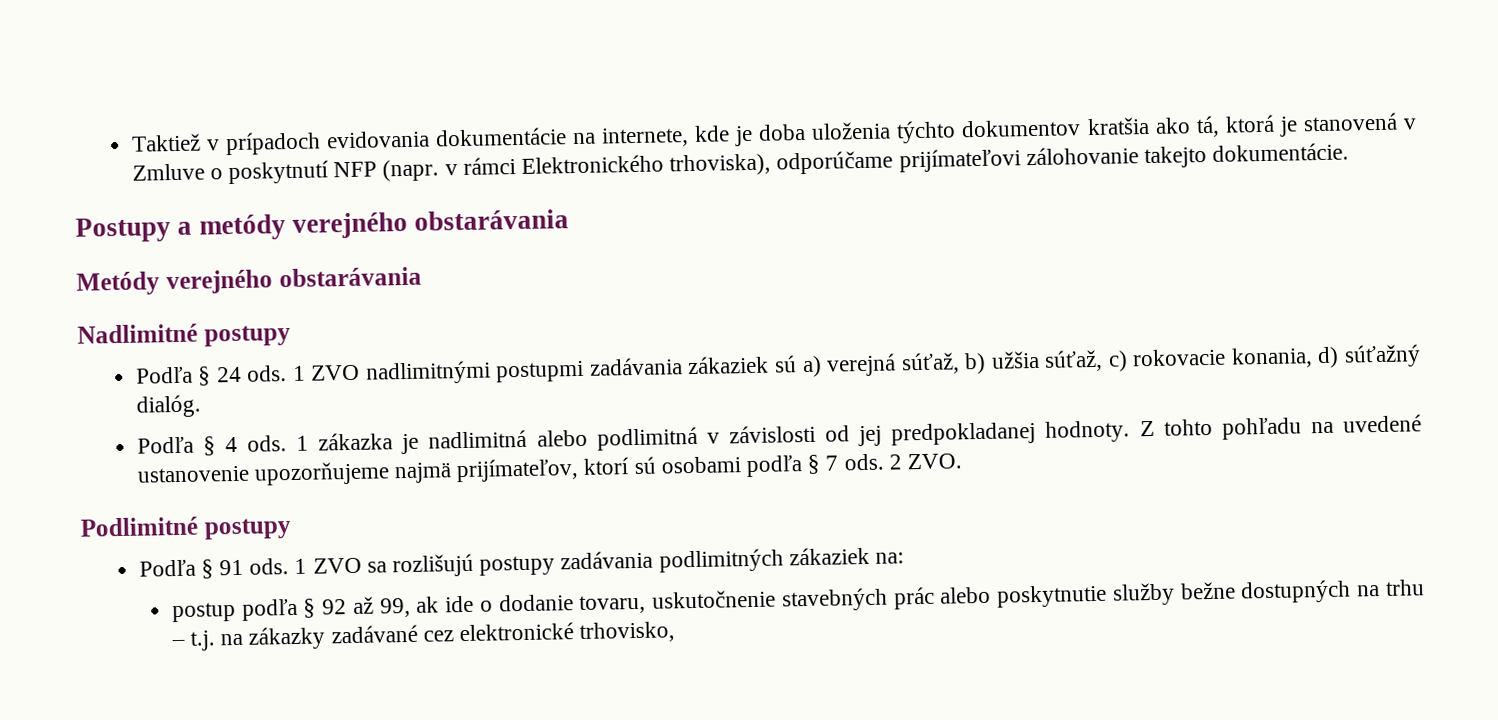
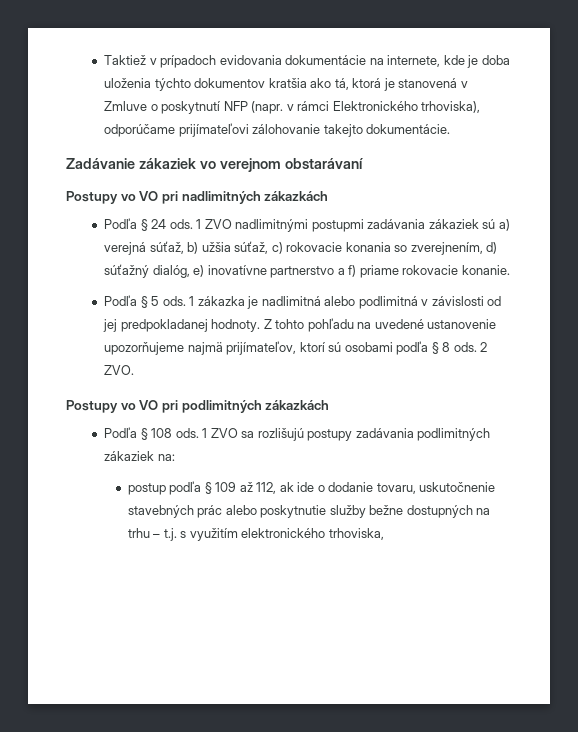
[75,209,570,243] [76,266,422,296] [77,323,291,347] Postupy a metódy verejného obstarávania // Metódy verejného obstarávania // Nadlimitné postupy -> [66,158,363,172] [66,191,329,204] Zadávanie zákaziek vo verejnom obstarávaní // Postupy vo VO pri nadlimitných zákazkách
[1230,344,1421,369] [135,394,201,418] [136,436,238,456] konania, d) súťažný dialóg. // Podľa § 4 -> [345,242,498,255] [104,264,510,278] [104,295,160,308] konania so zverejnením, d) súťažný dialóg, e) inovatívne partnerstvo a f) priame rokovacie konanie. // Podľa § 5
[825,455,839,471] 7 -> [442,342,451,352] 8
[80,516,292,540] [138,559,244,579] Podlimitné postupy // Podľa § 91 -> [66,400,330,413] [104,427,173,440] Postupy vo VO pri podlimitných zákazkách // Podľa § 108
[322,596,411,618] 92 až 99, -> [215,482,277,494] 109 až 112,
[220,621,676,650] na zákazky zadávané cez elektronické trhovisko, -> [180,528,384,541] s využitím elektronického trhoviska,

